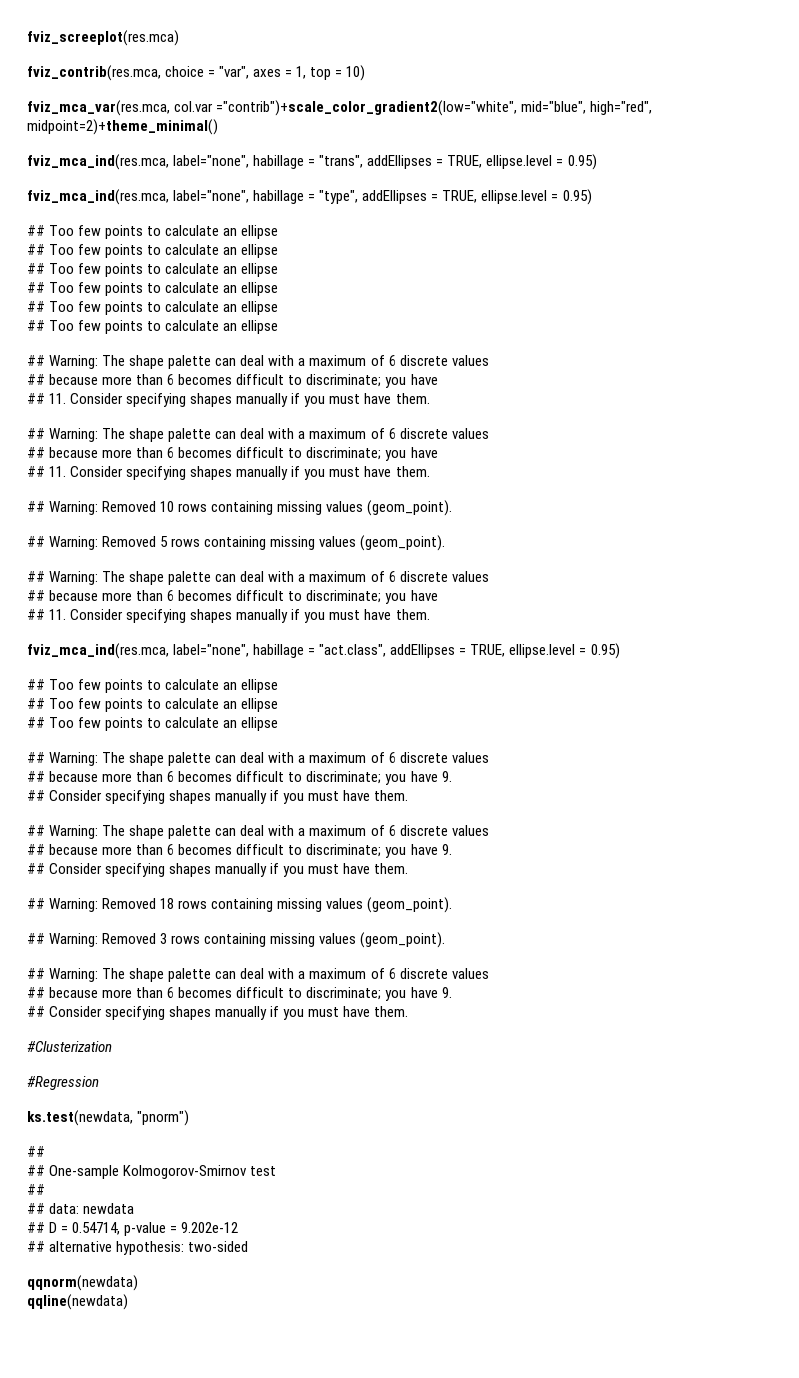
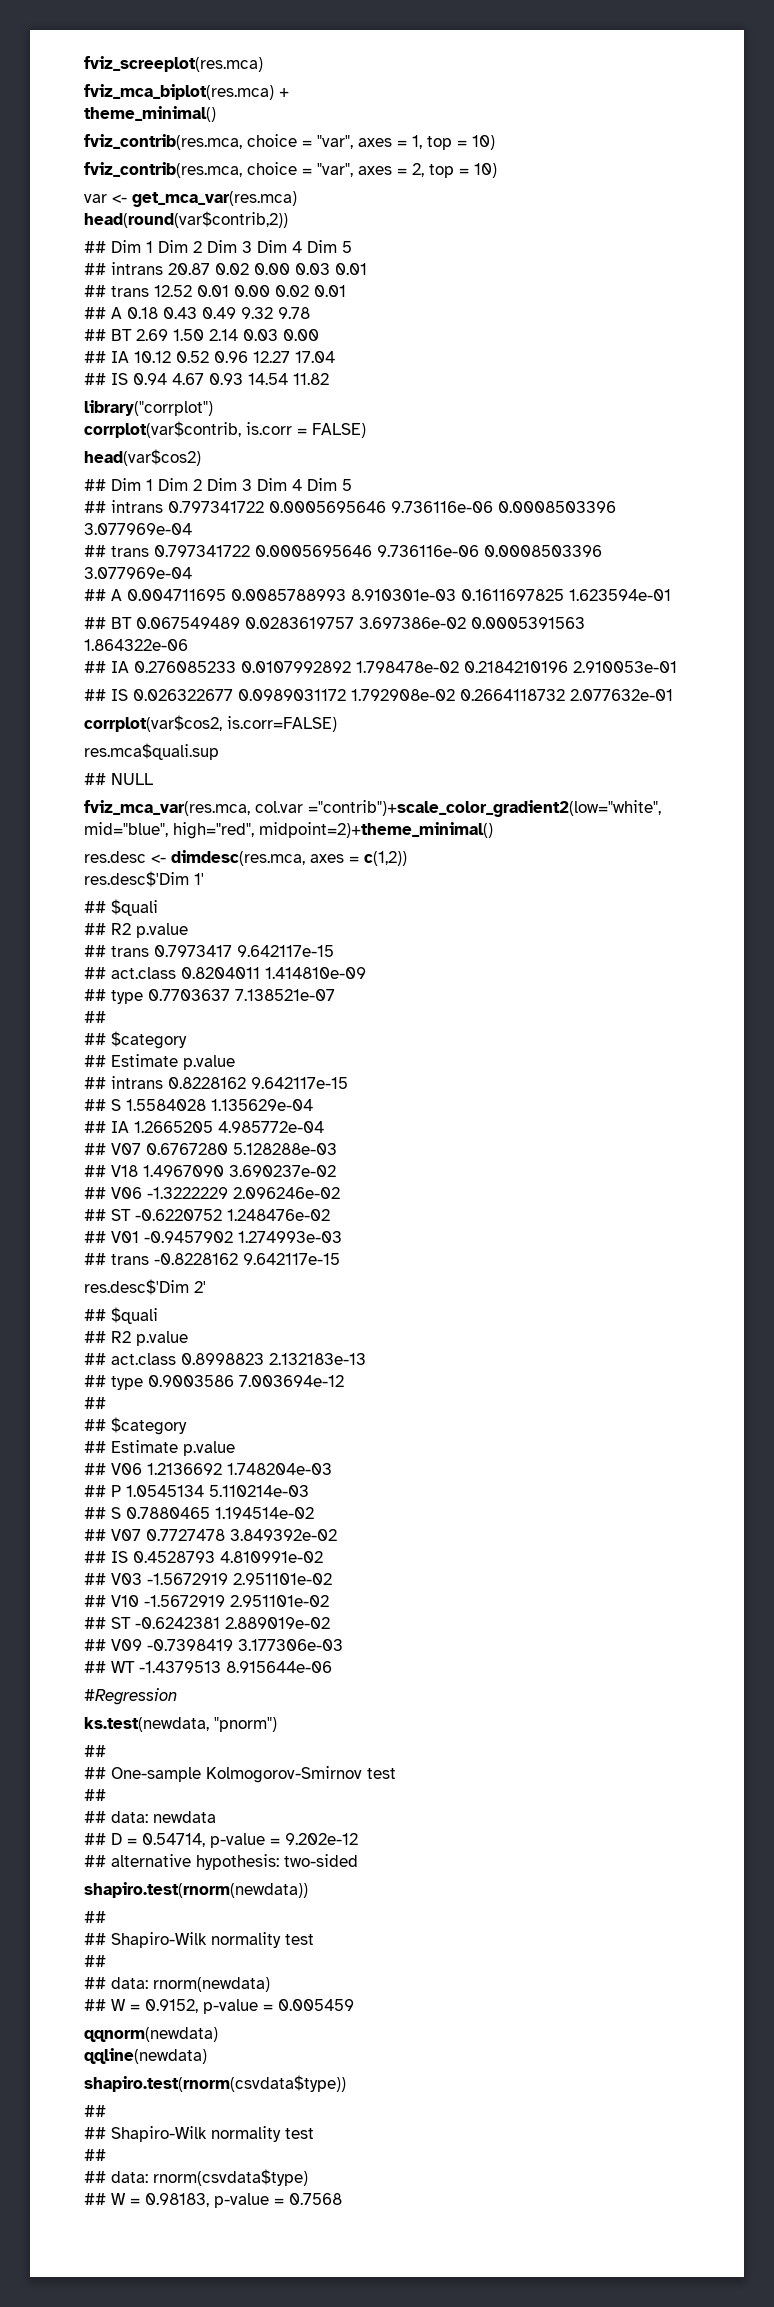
(179, 38) none -> [84,84,289,100] [84,106,216,122] // fviz_mca_biplot(res.mca) + // theme_minimal()
(366, 73) none -> [84,162,497,178] [84,191,297,207] [84,211,288,228] [84,240,352,253] [84,262,367,275] [84,285,346,297] [84,307,310,319] [84,329,319,341] [84,351,335,363] [84,373,329,385] [84,400,213,416] [84,421,366,438] [84,449,201,466] [84,478,352,491] [84,500,616,513] [84,523,192,535] [84,545,602,557] [84,567,192,579] [84,589,671,601] [84,617,585,629] [84,639,188,651] [84,661,677,673] [84,689,673,701] [84,715,337,732] [84,743,219,760] [84,773,153,785] // fviz_contrib(res.mca, choice = "var", axes = 2, top = 10) // var <- get_mca_var(res.mca) // head(round(var$contrib,2)) // ## Dim 1 Dim 2 Dim 3 Dim 4 Dim 5 // ## intrans 20.87 0.02 0.00 0.03 0.01 // ## trans 12.52 0.01 0.00 0.02 0.01 // ## A 0.18 0.43 0.49 9.32 9.78 // ## BT 2.69 1.50 2.14 0.03 0.00 // ## IA 10.12 0.52 0.96 12.27 17.04 // ## IS 0.94 4.67 0.93 14.54 11.82 // library("corrplot") // corrplot(var$contrib, is.corr = FALSE) // head(var$cos2) // ## Dim 1 Dim 2 Dim 3 Dim 4 Dim 5 // ## intrans 0.797341722 0.0005695646 9.736116e-06 0.0008503396 3.077969e-04 // ## trans 0.797341722 0.0005695646 9.736116e-06 0.0008503396 3.077969e-04 // ## A 0.004711695 0.0085788993 8.910301e-03 0.1611697825 1.623594e-01 // ## BT 0.067549489 0.0283619757 3.697386e-02 0.0005391563 1.864322e-06 // ## IA 0.276085233 0.0107992892 1.798478e-02 0.2184210196 2.910053e-01 // ## IS 0.026322677 0.0989031172 1.792908e-02 0.2664118732 2.077632e-01 // corrplot(var$cos2, is.corr=FALSE) // res.mca$quali.sup // ## NULL
[27,154,597,170] [27,189,592,205] [27,225,279,239] [27,244,279,258] [27,263,279,277] [27,282,279,296] [27,301,279,315] [27,320,279,334] [27,355,489,369] [27,374,438,388] [27,393,430,407] [27,428,489,442] [27,447,438,461] [27,466,430,480] [27,500,453,516] [27,535,446,551] [27,571,489,585] [27,590,438,604] [27,609,430,623] [27,643,620,659] [27,679,279,693] [27,698,279,712] [27,717,279,731] [27,752,489,766] [27,771,452,785] [27,790,409,804] [27,825,489,839] [27,844,452,858] [27,863,409,877] [27,897,453,913] [27,932,446,948] [27,968,489,982] [27,987,452,1001] [27,1006,409,1020] [27,1041,112,1052] fviz_mca_ind(res.mca, label="none", habillage = "trans", addEllipses = TRUE, ellipse.level = 0.95) // fviz_mca_ind(res.mca, label="none", habillage = "type", addEllipses = TRUE, ellipse.level = 0.95) // ## Too few points to calculate an ellipse // ## Too few points to calculate an ellipse // ## Too few points to calculate an ellipse // ## Too few points to calculate an ellipse // ## Too few points to calculate an ellipse // ## Too few points to calculate an ellipse // ## Warning: The shape palette can deal with a maximum of 6 discrete values // ## because more than 6 becomes difficult to discriminate; you have // ## 11. Consider specifying shapes manually if you must have them. // ## Warning: The shape palette can deal with a maximum of 6 discrete values // ## because more than 6 becomes difficult to discriminate; you have // ## 11. Consider specifying shapes manually if you must have them. // ## Warning: Removed 10 rows containing missing values (geom_point). // ## Warning: Removed 5 rows containing missing values (geom_point). // ## Warning: The shape palette can deal with a maximum of 6 discrete values // ## because more than 6 becomes difficult to discriminate; you have // ## 11. Consider specifying shapes manually if you must have them. // fviz_mca_ind(res.mca, label="none", habillage = "act.class", addEllipses = TRUE, ellipse.level = 0.95) // ## Too few points to calculate an ellipse // ## Too few points to calculate an ellipse // ## Too few points to calculate an ellipse // ## Warning: The shape palette can deal with a maximum of 6 discrete values // ## because more than 6 becomes difficult to discriminate; you have 9. // ## Consider specifying shapes manually if you must have them. // ## Warning: The shape palette can deal with a maximum of 6 discrete values // ## because more than 6 becomes difficult to discriminate; you have 9. // ## Consider specifying shapes manually if you must have them. // ## Warning: Removed 18 rows containing missing values (geom_point). // ## Warning: Removed 3 rows containing missing values (geom_point). // ## Warning: The shape palette can deal with a maximum of 6 discrete values // ## because more than 6 becomes difficult to discriminate; you have 9. // ## Consider specifying shapes manually if you must have them. // #Clusterization -> [84,850,407,866] [84,871,204,887] [84,899,158,916] [84,923,188,938] [84,945,334,957] [84,967,366,979] [84,989,335,1004] [84,1011,106,1023] [84,1031,187,1049] [84,1054,235,1070] [84,1076,348,1089] [84,1099,313,1111] [84,1121,324,1133] [84,1143,337,1155] [84,1165,336,1177] [84,1187,340,1199] [84,1209,330,1221] [84,1231,342,1243] [84,1253,340,1265] [84,1279,206,1295] [84,1307,158,1324] [84,1331,188,1346] [84,1353,366,1365] [84,1375,344,1390] [84,1397,106,1409] [84,1417,187,1435] [84,1440,235,1456] [84,1463,332,1475] [84,1485,309,1497] [84,1507,314,1519] [84,1529,337,1541] [84,1551,323,1563] [84,1573,332,1585] [84,1595,329,1607] [84,1617,330,1629] [84,1639,343,1651] [84,1661,332,1673] res.desc <- dimdesc(res.mca, axes = c(1,2)) // res.desc$'Dim 1' // ## $quali // ## R2 p.value // ## trans 0.7973417 9.642117e-15 // ## act.class 0.8204011 1.414810e-09 // ## type 0.7703637 7.138521e-07 // ## // ## $category // ## Estimate p.value // ## intrans 0.8228162 9.642117e-15 // ## S 1.5584028 1.135629e-04 // ## IA 1.2665205 4.985772e-04 // ## V07 0.6767280 5.128288e-03 // ## V18 1.4967090 3.690237e-02 // ## V06 -1.3222229 2.096246e-02 // ## ST -0.6220752 1.248476e-02 // ## V01 -0.9457902 1.274993e-03 // ## trans -0.8228162 9.642117e-15 // res.desc$'Dim 2' // ## $quali // ## R2 p.value // ## act.class 0.8998823 2.132183e-13 // ## type 0.9003586 7.003694e-12 // ## // ## $category // ## Estimate p.value // ## V06 1.2136692 1.748204e-03 // ## P 1.0545134 5.110214e-03 // ## S 0.7880465 1.194514e-02 // ## V07 0.7727478 3.849392e-02 // ## IS 0.4528793 4.810991e-02 // ## V03 -1.5672919 2.951101e-02 // ## V10 -1.5672919 2.951101e-02 // ## ST -0.6242381 2.889019e-02 // ## V09 -0.7398419 3.177306e-03 // ## WT -1.4379513 8.915644e-06
[27,1275,138,1291] [27,1294,128,1310] qqnorm(newdata) // qqline(newdata) -> [84,1882,308,1898] [84,1911,106,1923] [84,1932,314,1948] [84,1955,106,1967] [84,1977,270,1992] [84,1999,354,2014] [84,2027,218,2042] [84,2048,207,2064] [84,2075,346,2092] [84,2105,106,2117] [84,2126,314,2142] [84,2149,106,2161] [84,2169,308,2186] [84,2193,342,2208] shapiro.test(rnorm(newdata)) // ## // ## Shapiro-Wilk normality test // ## // ## data: rnorm(newdata) // ## W = 0.9152, p-value = 0.005459 // qqnorm(newdata) // qqline(newdata) // shapiro.test(rnorm(csvdata$type)) // ## // ## Shapiro-Wilk normality test // ## // ## data: rnorm(csvdata$type) // ## W = 0.98183, p-value = 0.7568

